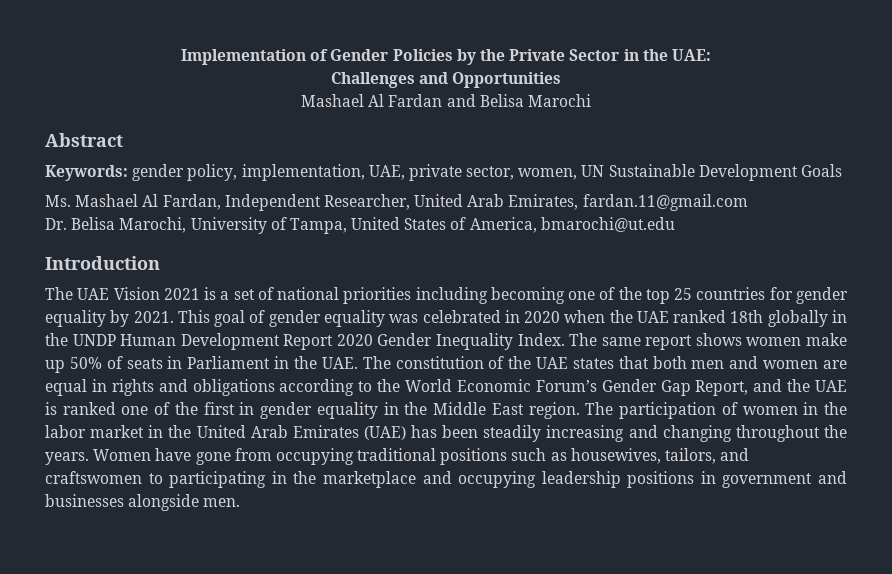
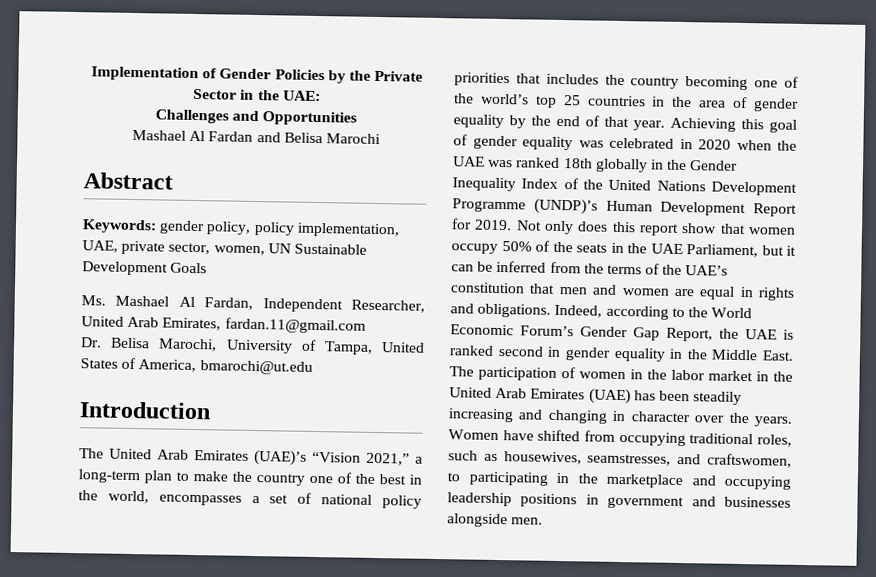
(238, 172) none -> [253,221,295,236] policy
[77,287,488,304] UAE Vision 2021 is a set of national priorities including -> [109,448,423,466] [78,469,422,486] [78,490,422,509] [454,72,680,89] United Arab Emirates (UAE)’s “Vision 2021,” a long-term plan to make the country one of the best in the world, encompasses a set of national policy priorities that includes the country
(642, 293) none -> [480,93,529,105] world’s
[769,287,849,304] [45,310,210,327] for gender equality by 2021. This -> [652,96,799,112] [453,114,764,132] in the area of gender equality by the end of that year. Achieving this
(669, 317) none -> [488,159,514,168] was
[72,333,847,350] [45,360,65,373] UNDP Human Development Report 2020 Gender Inequality Index. The same report shows women make up -> [689,160,739,171] [452,177,797,196] [452,198,797,217] [451,218,796,236] [451,243,498,254] Gender Inequality Index of the United Nations Development Programme (UNDP)’s Human Development Report for 2019. Not only does this report show that women occupy
(123, 362) none -> [552,241,573,253] the
[187,356,687,369] Parliament in the UAE. The constitution of the UAE states that both -> [627,243,796,258] [451,260,729,276] [450,282,556,294] the UAE Parliament, but it can be inferred from the terms of the UAE’s constitution that
[192,379,275,396] obligations -> [477,303,603,318] obligations. Indeed,
[753,379,783,392] and -> (713, 334) none
[121,402,235,415] one of the first -> [497,345,544,357] second
[491,402,580,419] East region. -> [762,350,794,361] East.
[735,425,820,442] throughout -> [612,410,725,423] in character over
[195,452,231,465] gone -> [537,429,581,442] shifted
[440,448,508,465] positions -> [757,434,792,447] roles,
[665,448,750,464] [45,471,142,484] tailors, and craftswomen -> [587,453,792,468] seamstresses, and craftswomen,

